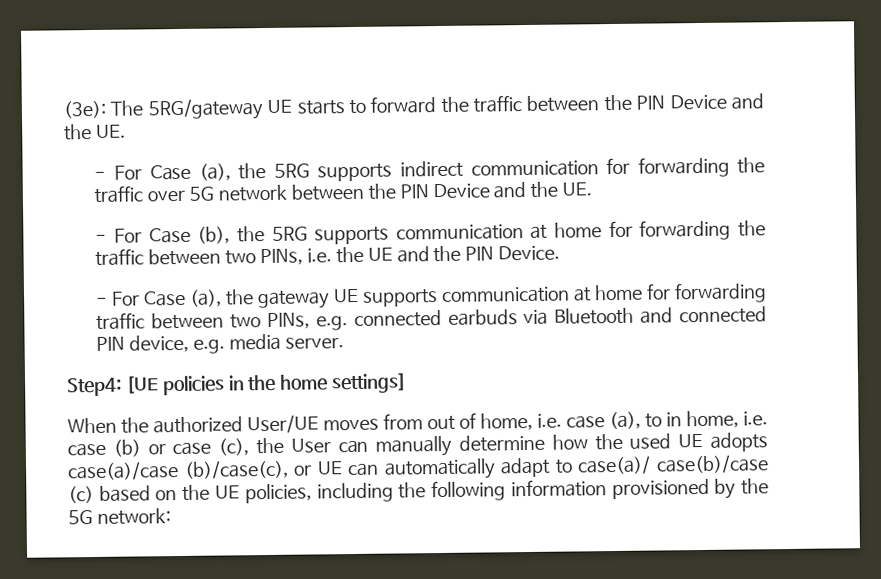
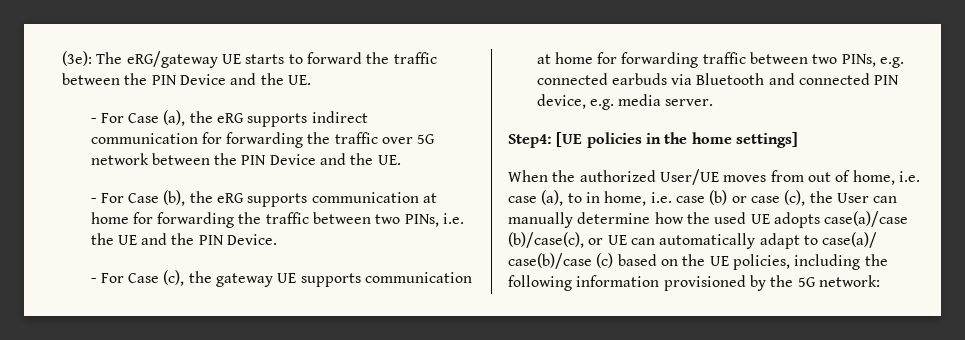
[147,98,264,121] 5RG/gateway -> [126,51,218,68] eRG/gateway
[273,163,310,178] 5RG -> [217,113,245,123] eRG
[271,226,308,241] 5RG -> [217,193,245,203] eRG
[189,289,223,307] (a), -> [163,270,185,286] (c),

